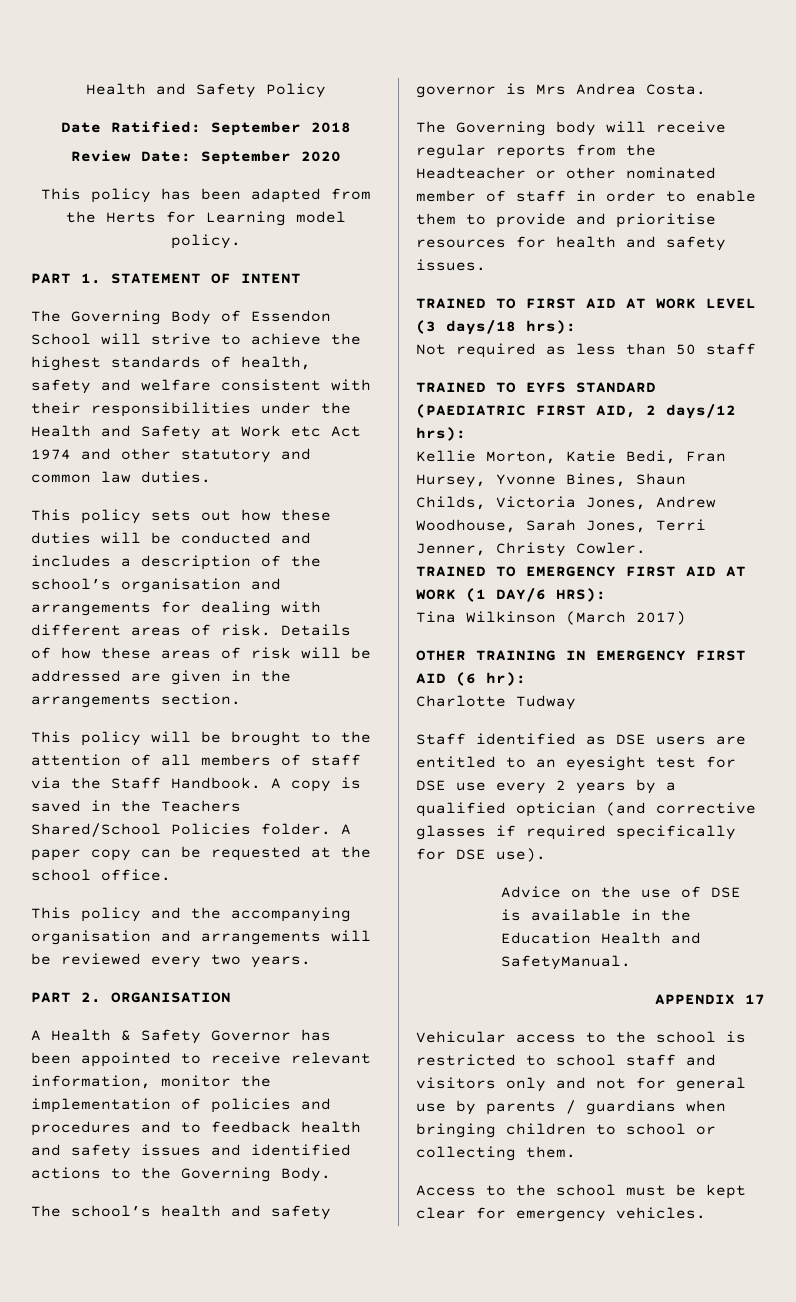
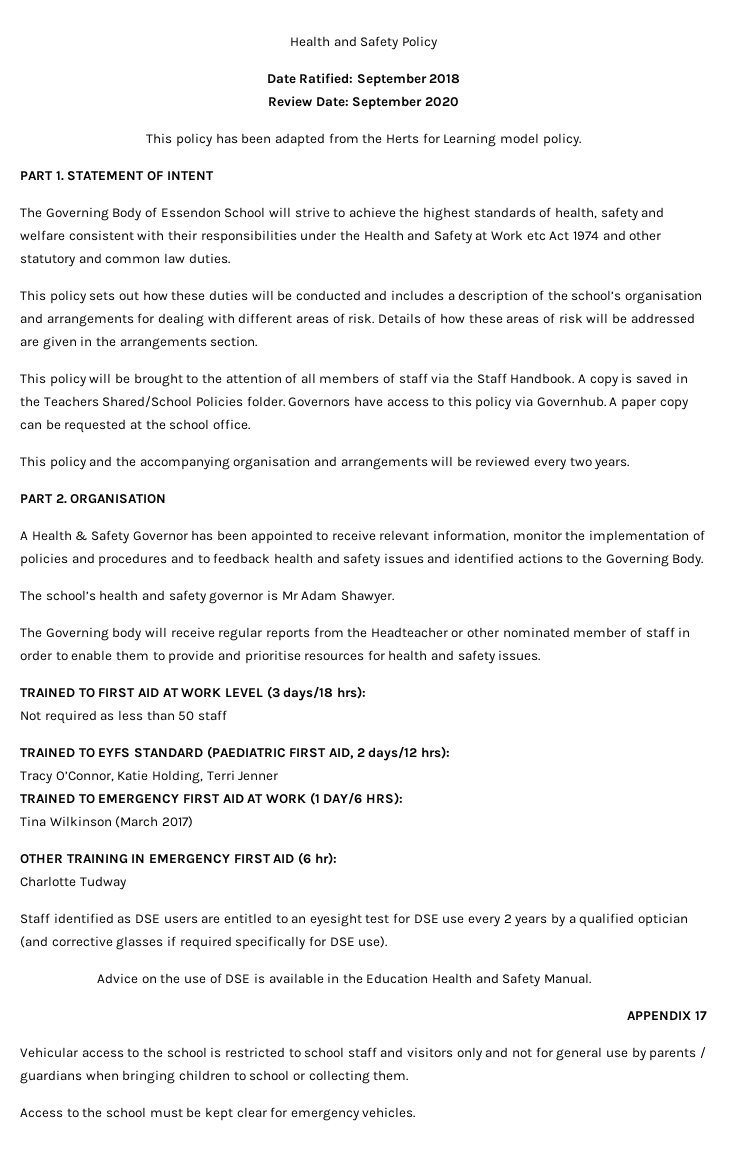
(331, 829) none -> [288,396,606,410] Governors have access to this policy via Governhub.
[536,83,706,95] Mrs Andrea Costa. -> [281,590,394,604] Mr Adam Shawyer.
[416,450,726,464] [416,473,686,488] [416,496,716,510] [416,519,706,533] [416,542,646,557] Kellie Morton, Katie Bedi, Fran Hursey, Yvonne Bines, Shaun Childs, Victoria Jones, Andrew Woodhouse, Sarah Jones, Terri Jenner, Christy Cowler. -> [20,770,279,784] Tracy O’Connor, Katie Holding, Terri Jenner
[500,955,631,970] SafetyManual. -> [502,973,592,987] Safety Manual.

